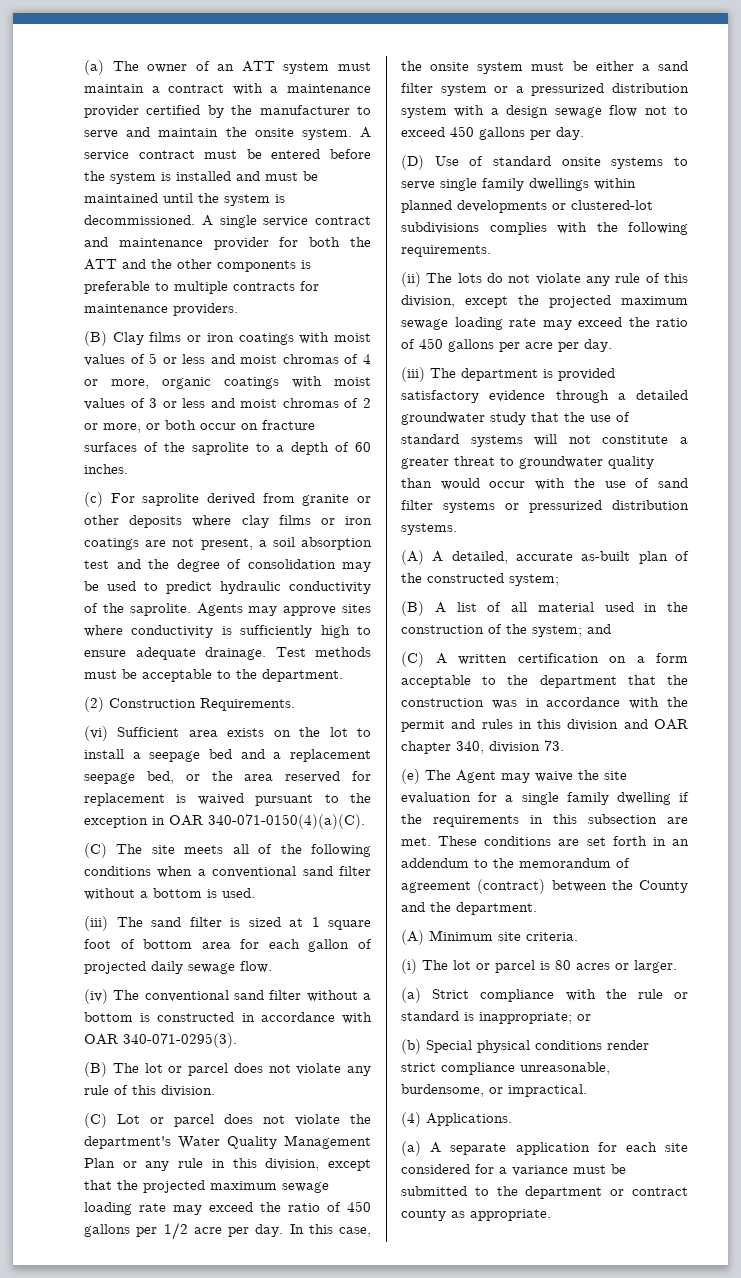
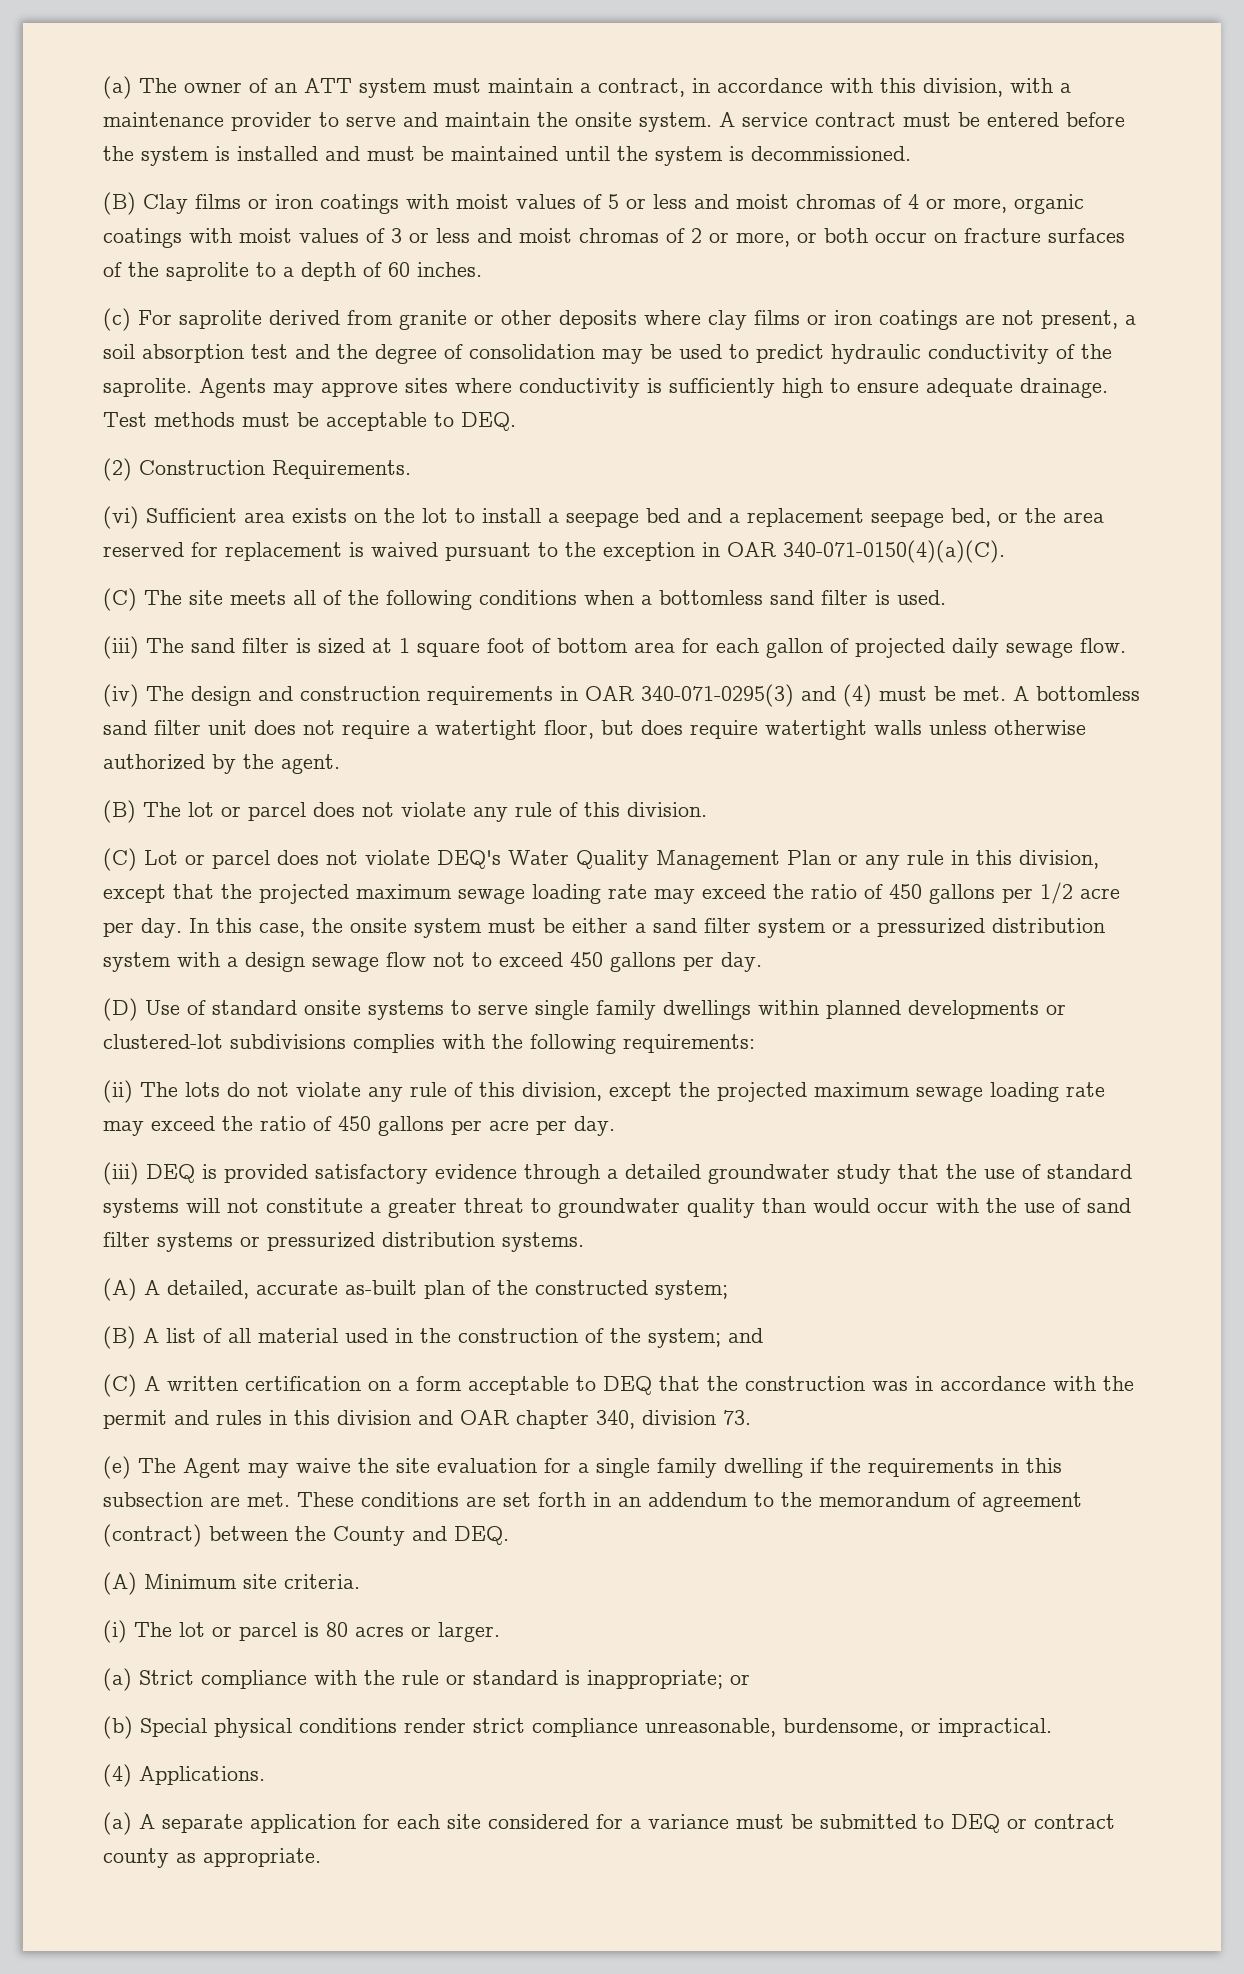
[168,83,371,95] [84,105,350,118] contract with a maintenance provider certified by the manufacturer -> [598,78,1071,97] [103,112,312,131] contract, in accordance with this division, with a maintenance provider
[201,215,371,228] [84,237,371,250] [84,259,311,272] [84,281,319,294] [84,303,238,316] A single service contract and maintenance provider for both the ATT and the other components is preferable to multiple contracts for maintenance providers. -> (911, 153) none
[236,669,343,682] the department. -> [461,412,516,431] DEQ.
[212,866,371,878] [84,888,202,900] conventional sand filter without a bottom -> [659,590,868,605] bottomless sand filter
[144,990,371,1002] [84,1012,372,1024] [84,1033,237,1048] conventional sand filter without a bottom is constructed in accordance with OAR 340-071-0295(3). -> [191,684,1140,707] [103,720,1086,740] [103,754,340,774] design and construction requirements in OAR 340-071-0295(3) and (4) must be met. A bottomless sand filter unit does not require a watertight floor, but does require watertight walls unless otherwise authorized by the agent.
[350,1114,371,1124] [84,1136,171,1149] the department's -> [437,850,501,869] DEQ's
[401,245,491,257] requirements. -> [623,1034,755,1053] requirements:
[430,368,538,381] The department -> [146,1164,195,1183] DEQ
[507,675,617,688] the department -> [603,1376,652,1395] DEQ
[430,902,537,915] the department. -> [454,1526,509,1545] DEQ.
[496,1186,603,1199] the department -> [951,1814,1000,1833] DEQ

